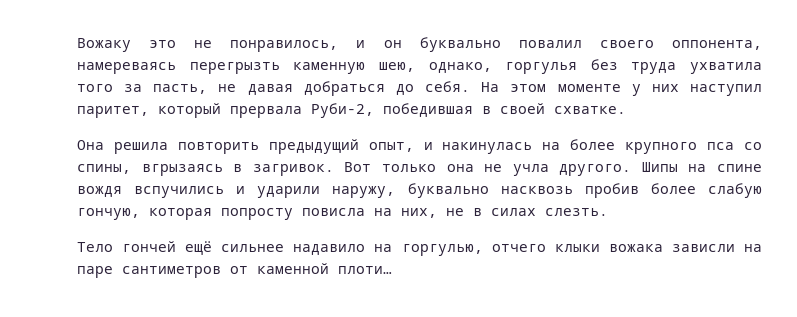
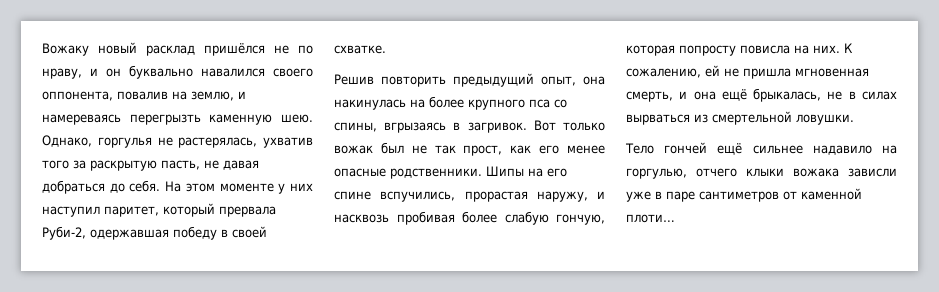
[149,40,339,52] это не понравилось, -> [98,42,313,56] [42,68,82,79] новый расклад пришёлся не по нраву,
[518,40,582,48] повалил -> [201,68,265,77] навалился
[77,59,762,74] намереваясь перегрызть каменную шею, однако, горгулья без труда ухватила -> [117,91,246,101] [42,114,313,125] [42,135,313,148] повалив на землю, и намереваясь перегрызть каменную шею. Однако, горгулья не растерялась, ухватив
(143, 88) none -> [90,160,157,171] раскрытую
[383,103,473,117] победившая -> [90,226,217,240] одержавшая победу
[77,140,168,154] Она решила -> [334,74,374,85] Решив
[423,142,433,150] и -> [583,76,605,85] она
[446,162,762,176] [77,183,639,198] она не учла другого. Шипы на спине вождя вспучились и ударили наружу, буквально насквозь пробив -> [334,142,605,156] [334,166,567,179] [334,191,605,202] [334,211,455,225] вожак был не так прост, как его менее опасные родственники. Шипы на его спине вспучились, прорастая наружу, и насквозь пробивая
[401,208,608,218] них, не в силах слезть. -> [813,43,853,53] [626,65,869,79] [626,88,897,102] [626,111,854,125] них. К сожалению, ей не пришла мгновенная смерть, и она ещё брыкалась, не в силах вырваться из смертельной ловушки.
[744,244,762,252] на -> [626,191,662,202] уже в

